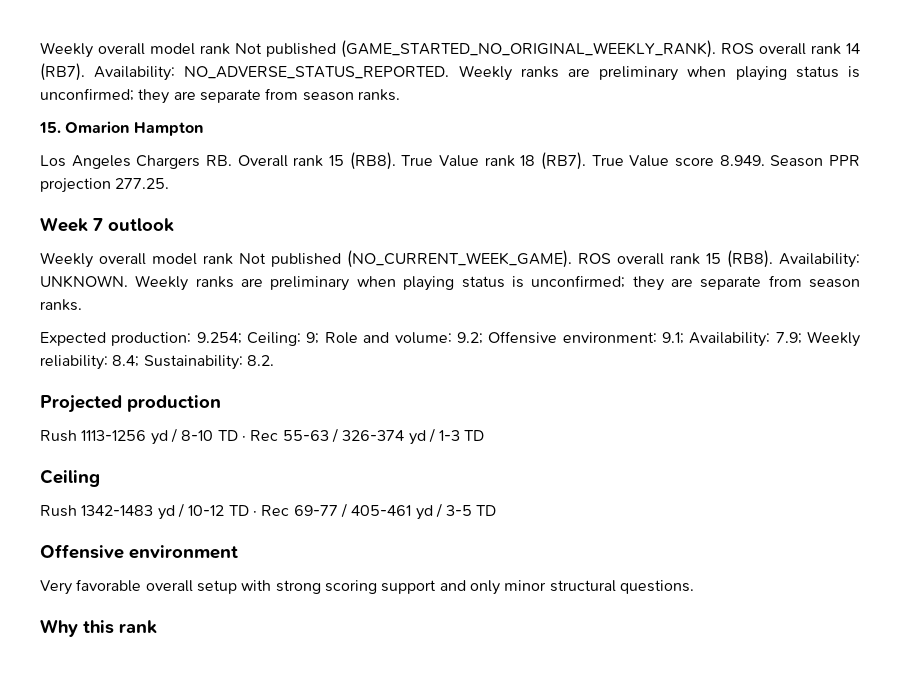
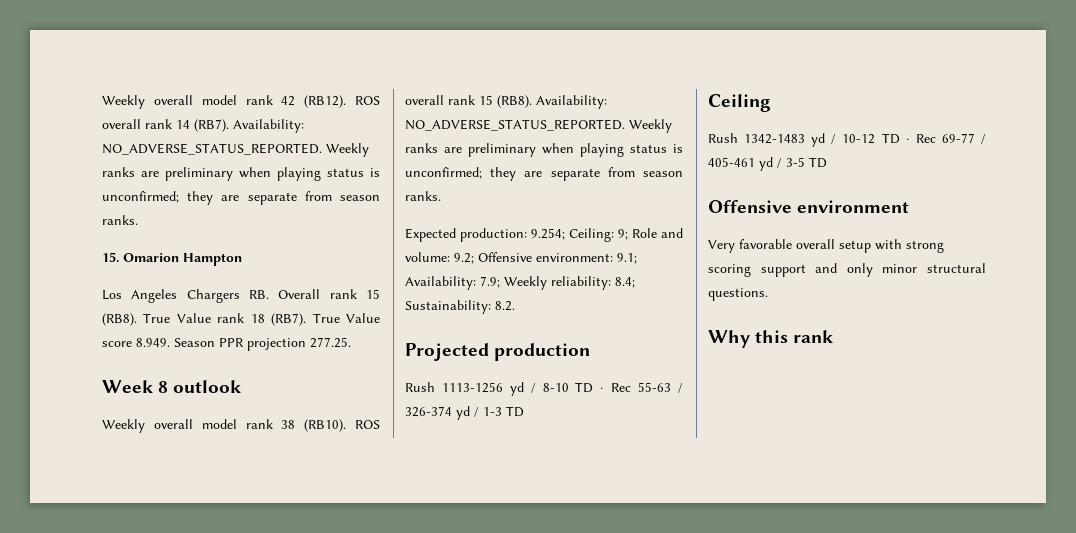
[40,40,716,58] Weekly overall model rank Not published (GAME_STARTED_NO_ORIGINAL_WEEKLY_RANK). -> [102,95,347,109] Weekly overall model rank 42 (RB12).
[93,218,103,231] 7 -> [158,381,169,393] 8
[239,250,572,268] Not published (NO_CURRENT_WEEK_GAME). -> [281,419,347,432] 38 (RB10).
[40,275,128,288] UNKNOWN. -> [405,119,625,131] NO_ADVERSE_STATUS_REPORTED.

